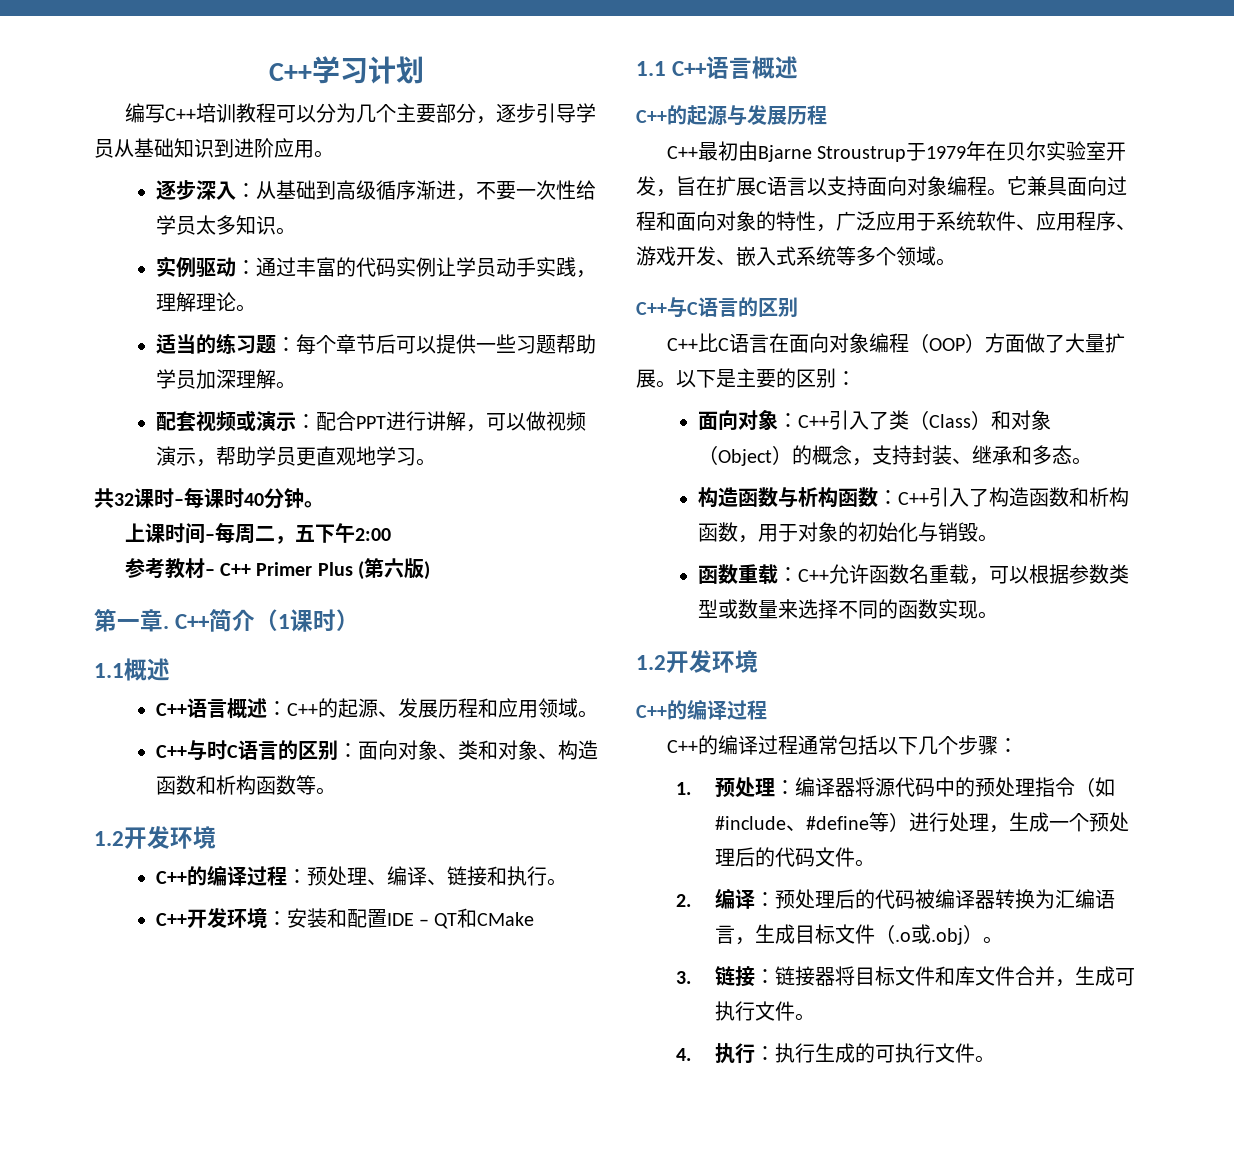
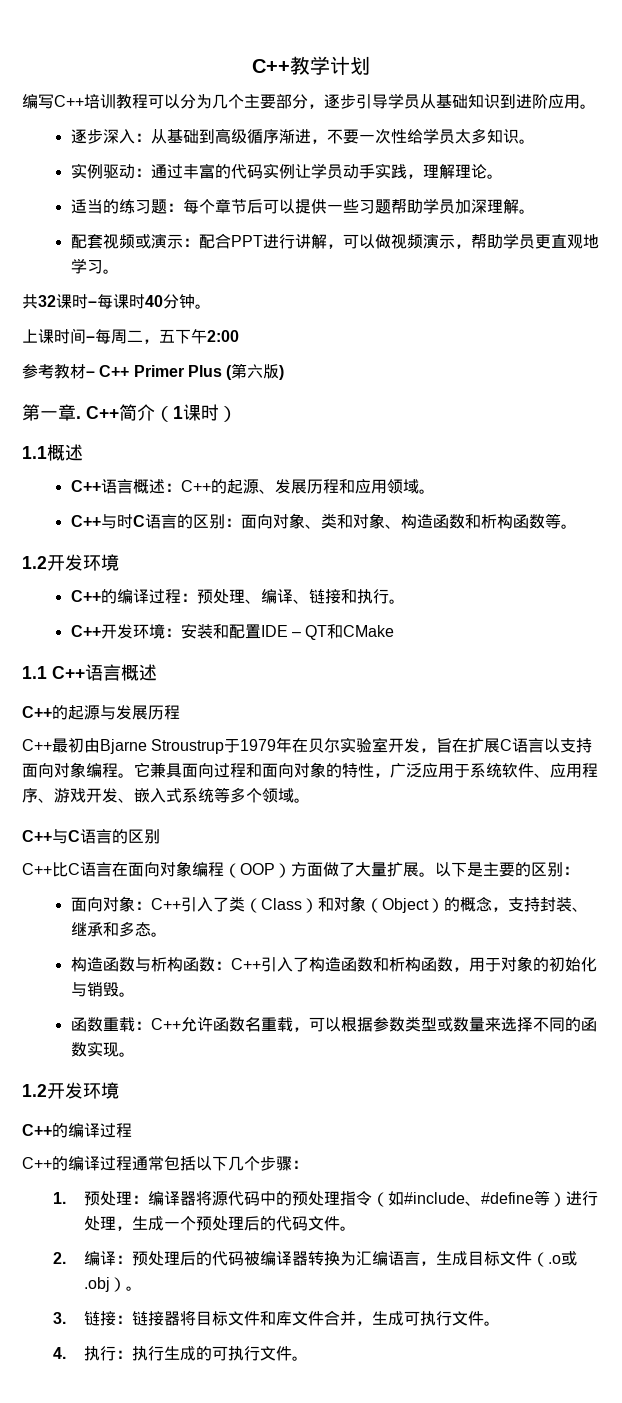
[268,56,368,84] C++学习 -> [252,56,330,75] C++教学

